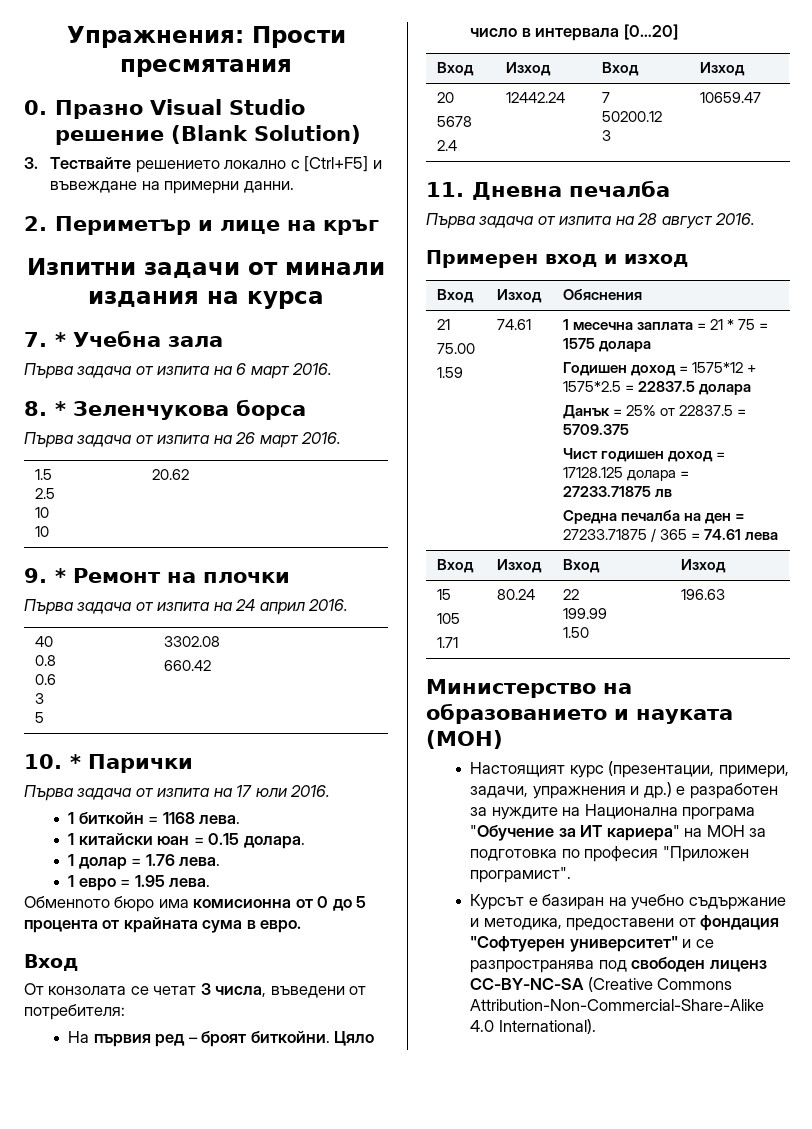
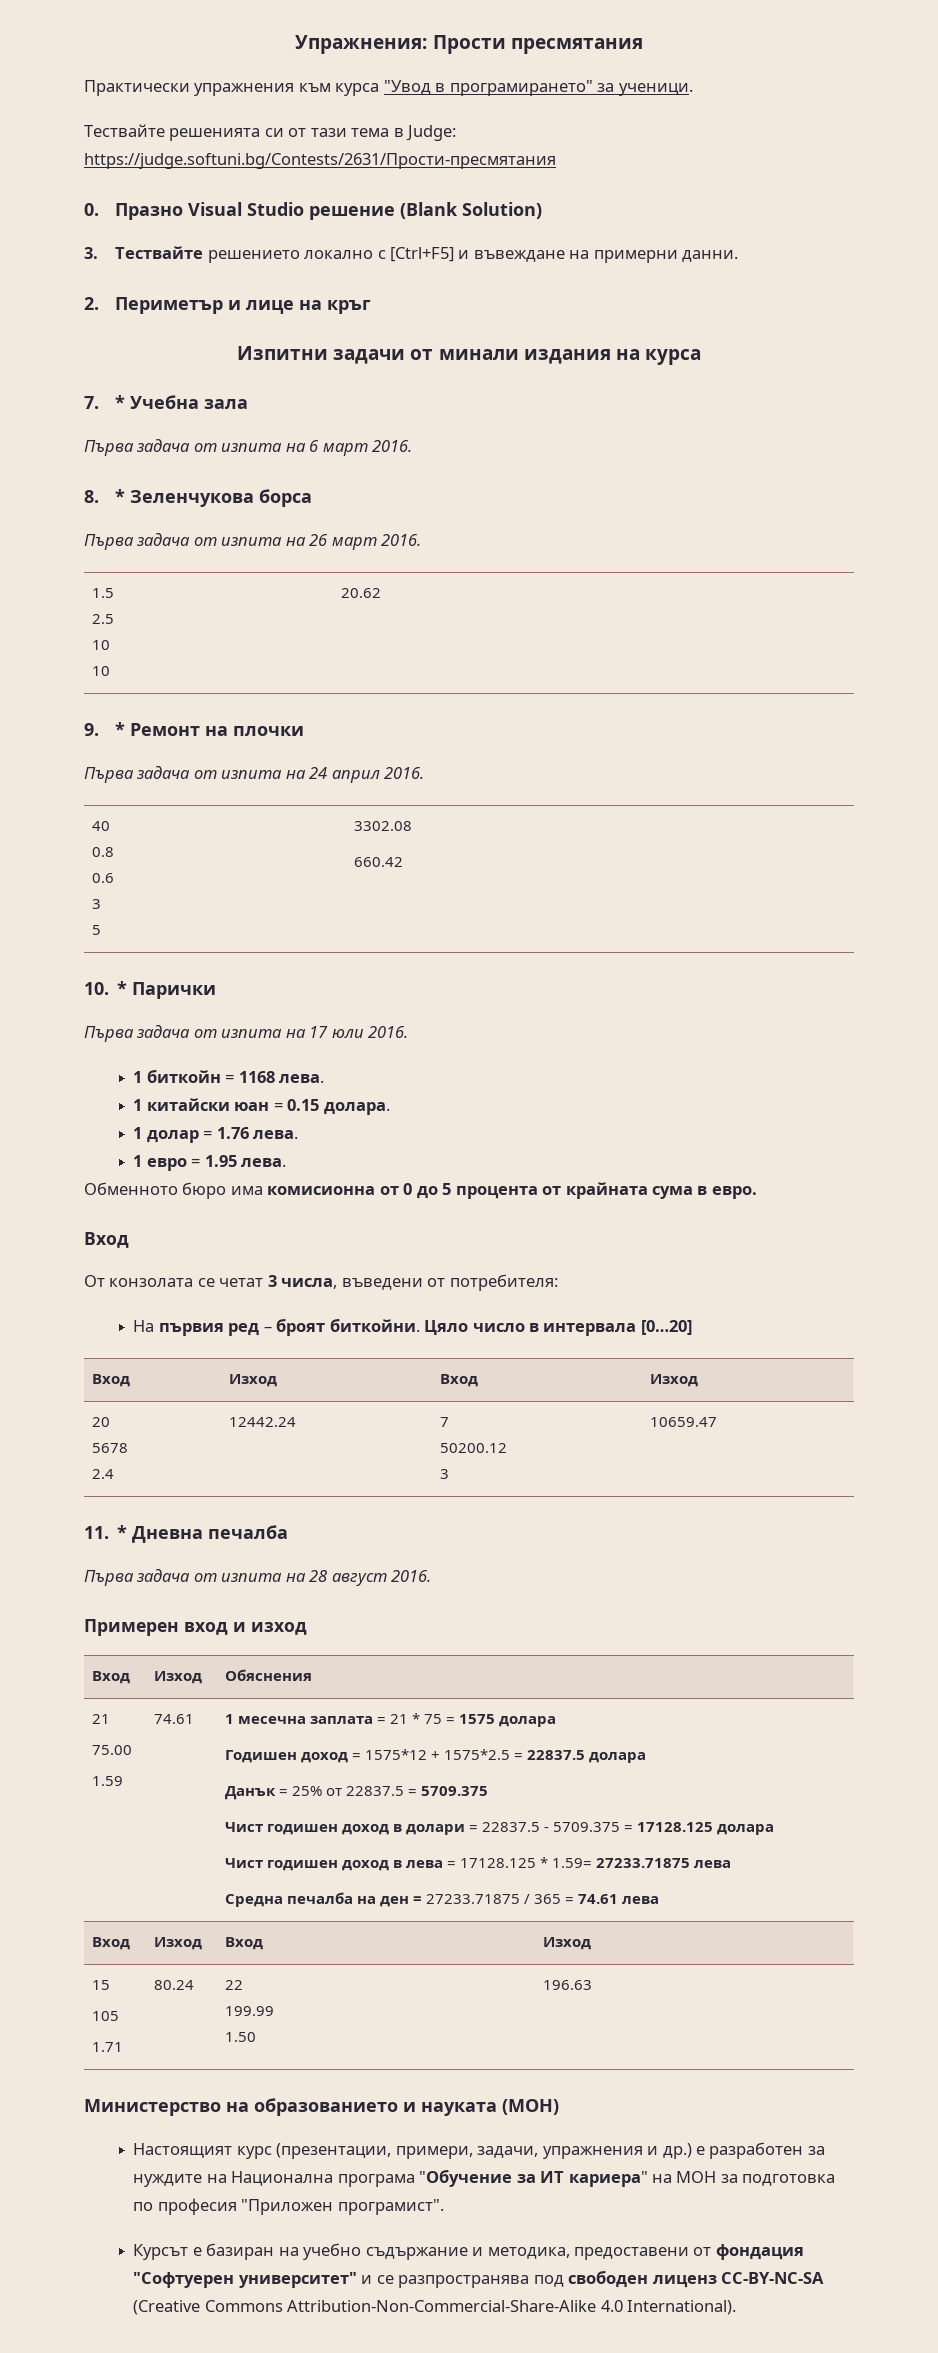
(292, 68) none -> [84,80,693,96] [84,124,457,141] [84,153,556,169] // Практически упражнения към курса "Увод в програмирането" за ученици. // Тествайте решенията си от тази тема в Judge: https://judge.softuni.bg/Contests/2631/Прости-пресмятания
[24,896,110,908] Обменnото -> [84,1182,178,1195] Обменното
(464, 189) none -> [117,1525,128,1539] *
[715,452,725,459] [562,467,689,481] [562,486,672,497] = 17128.125 долара = 27233.71875 лв -> [393,1822,775,1835] [224,1857,732,1871] в долари = 22837.5 - 5709.375 = 17128.125 долара // Чист годишен доход в лева = 17128.125 * 1.59= 27233.71875 лева

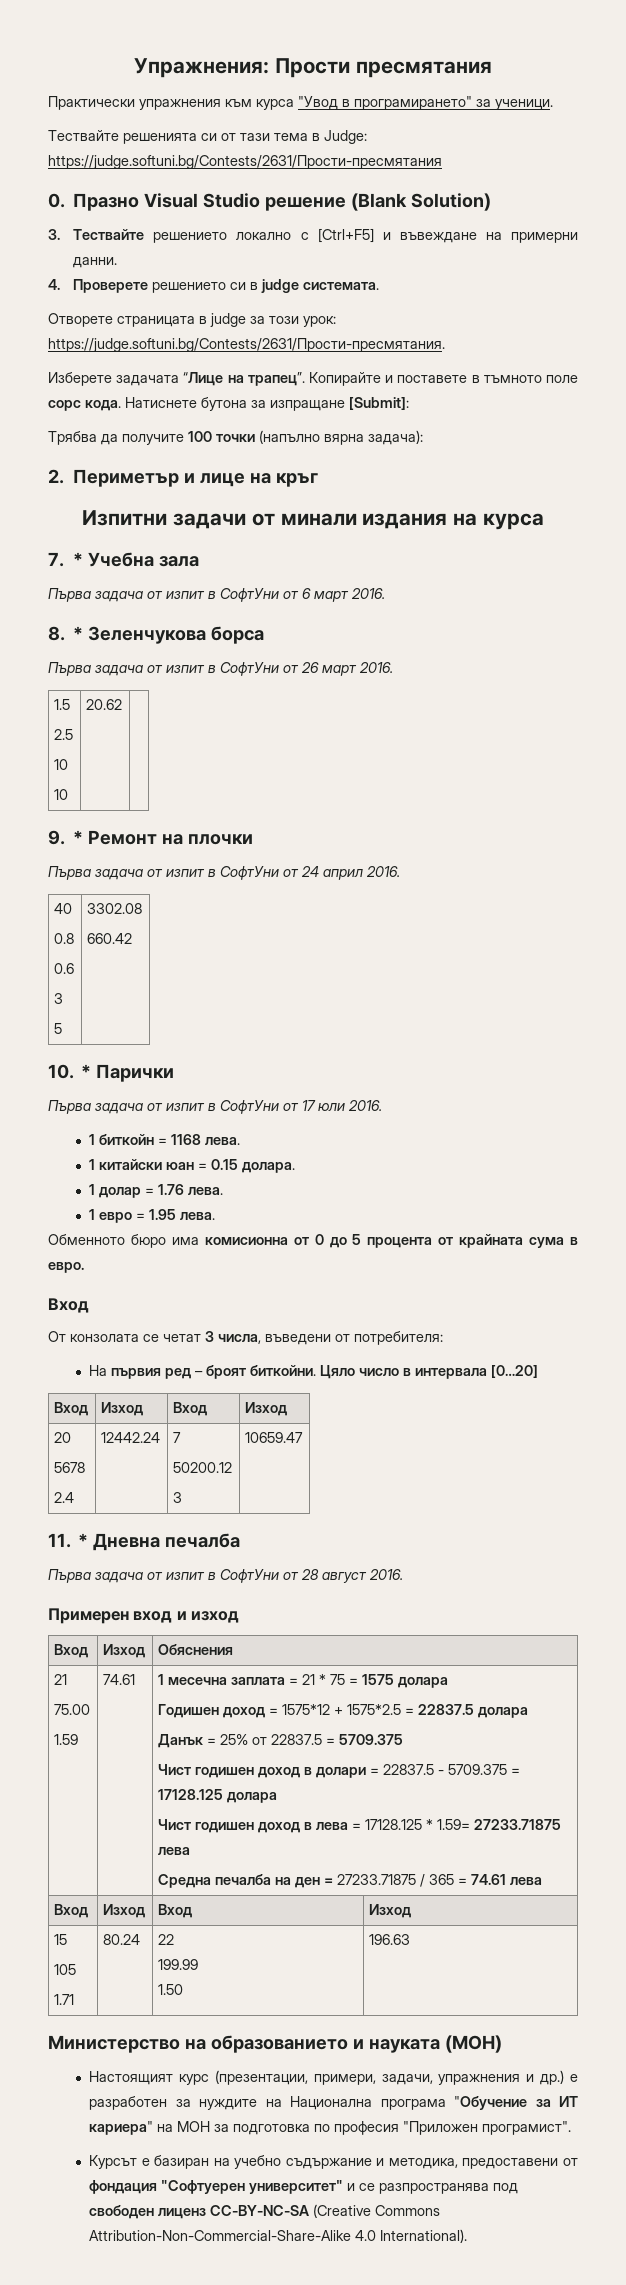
(739, 256) none -> [48,279,380,293] [48,313,336,327] [48,338,445,352] [48,372,578,386] [48,397,409,411] [48,430,423,445] // 4. Проверете решението си в judge системата. // Отворете страницата в judge за този урок: https://judge.softuni.bg/Contests/2631/Прости-пресмятания. // Изберете задачата “Лице на трапец”. Копирайте и поставете в тъмното поле сорс кода. Натиснете бутона за изпращане [Submit]: // Трябва да получите 100 точки (напълно вярна задача):
[221,443,306,452] изпита на -> [166,588,299,602] изпит в СофтУни от
[221,537,306,546] изпита на -> [166,662,299,676] изпит в СофтУни от
[221,770,306,779] изпита на -> [166,866,299,880] изпит в СофтУни от
[221,1029,306,1038] изпита на -> [166,1100,299,1114] изпит в СофтУни от
[221,1573,306,1582] изпита на -> [166,1569,299,1583] изпит в СофтУни от

